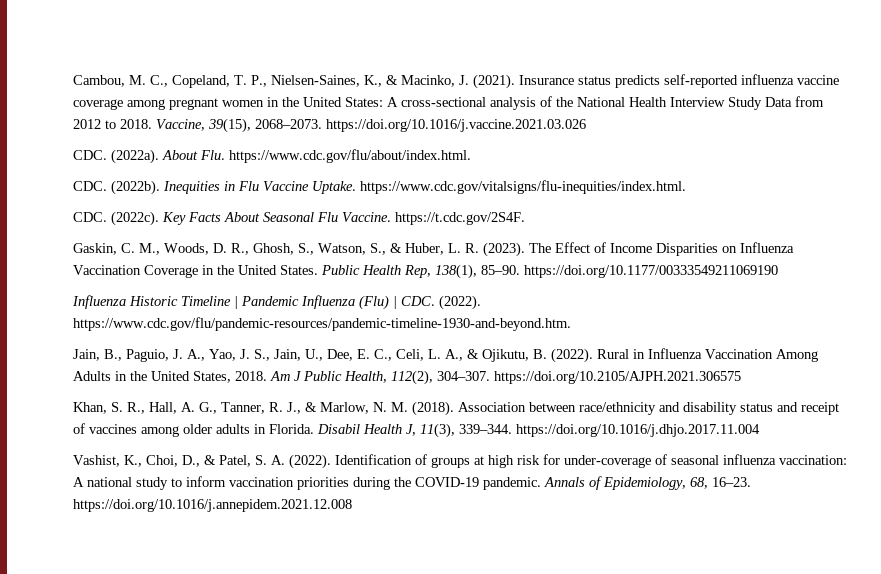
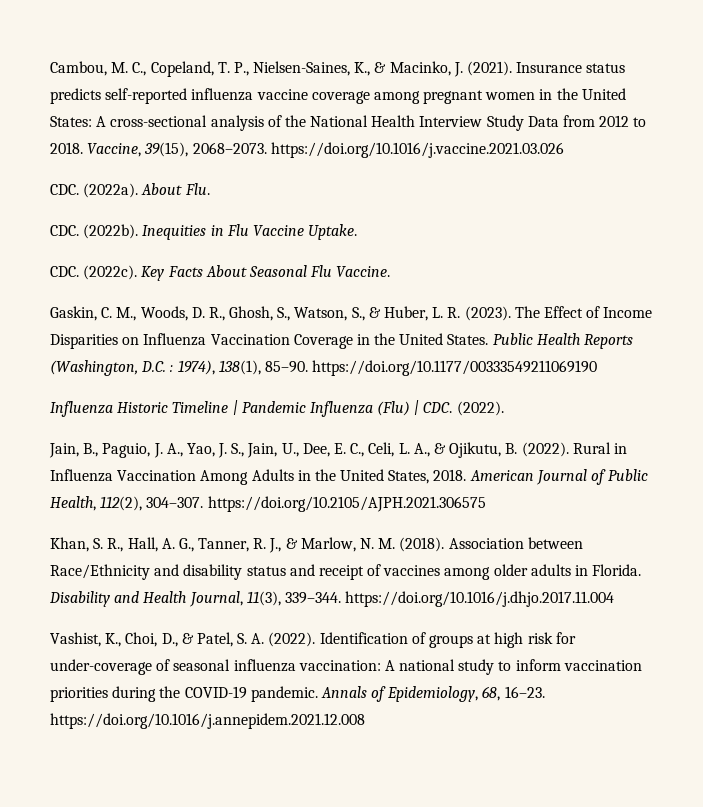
[229,149,471,163] https://www.cdc.gov/flu/about/index.html. -> (210, 189) none
[360,180,686,194] https://www.cdc.gov/vitalsigns/flu-inequities/index.html. -> (358, 232) none
[395,212,525,225] https://t.cdc.gov/2S4F. -> (391, 271) none
[404,265,431,278] Rep, -> [584,334,634,349] [50,360,215,376] Reports (Washington, D.C. : 1974),
[73,317,571,331] https://www.cdc.gov/flu/pandemic-resources/pandemic-timeline-1930-and-beyond.htm. -> (504, 408) none
[270,371,301,381] Am J -> [469,469,607,485] American Journal of
[579,402,656,415] race/ethnicity -> [50,564,150,580] Race/Ethnicity
[317,424,416,436] Disabil Health J, -> [49,591,243,607] Disability and Health Journal,

